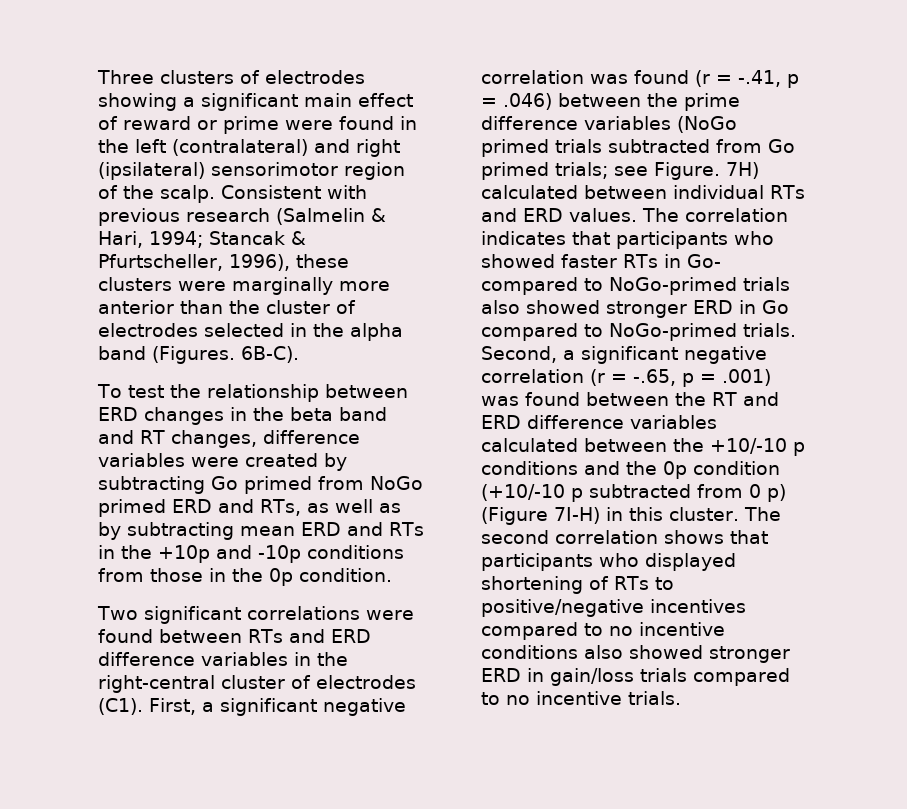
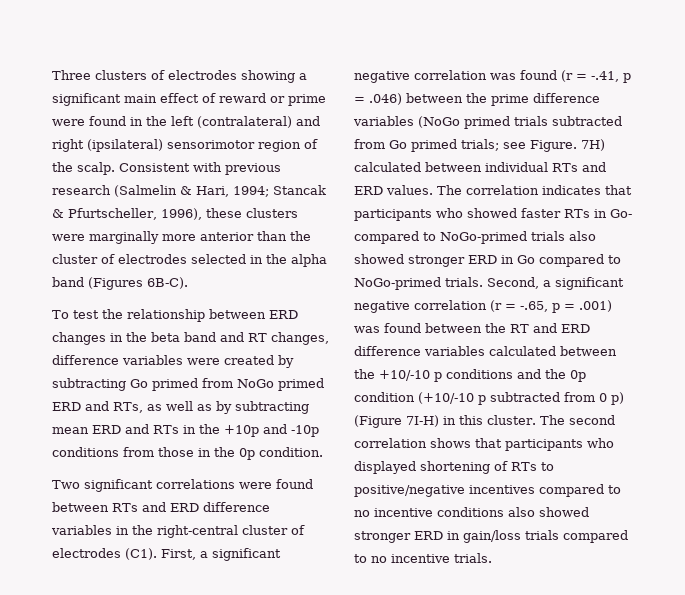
[152,346,235,364] (Figures. -> [88,277,143,290] (Figures

